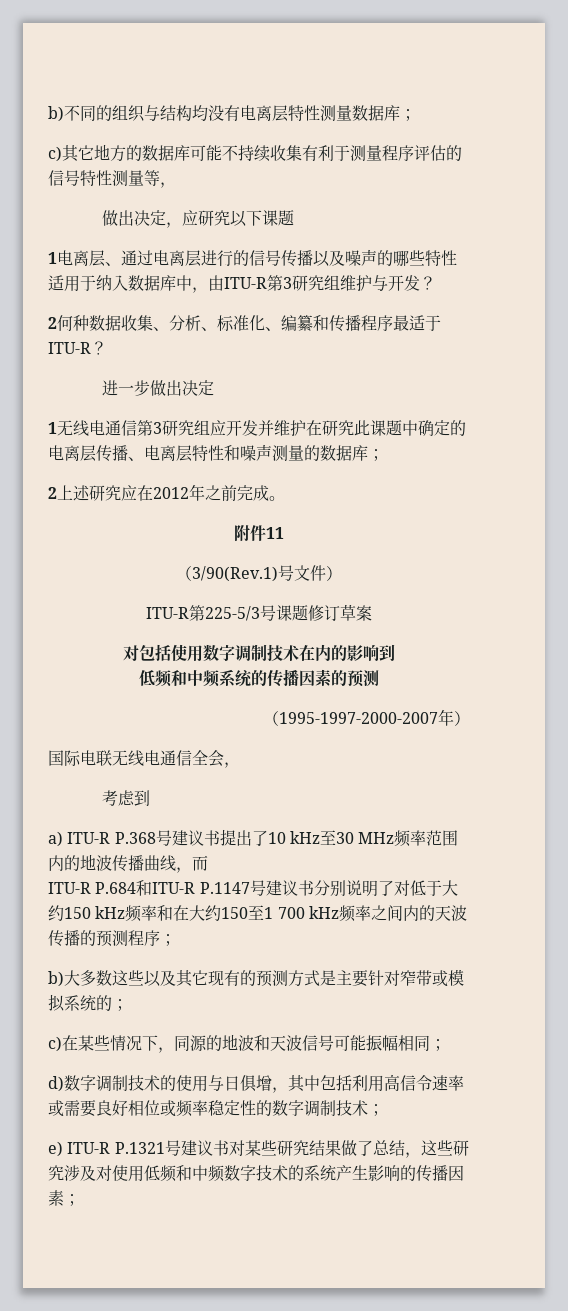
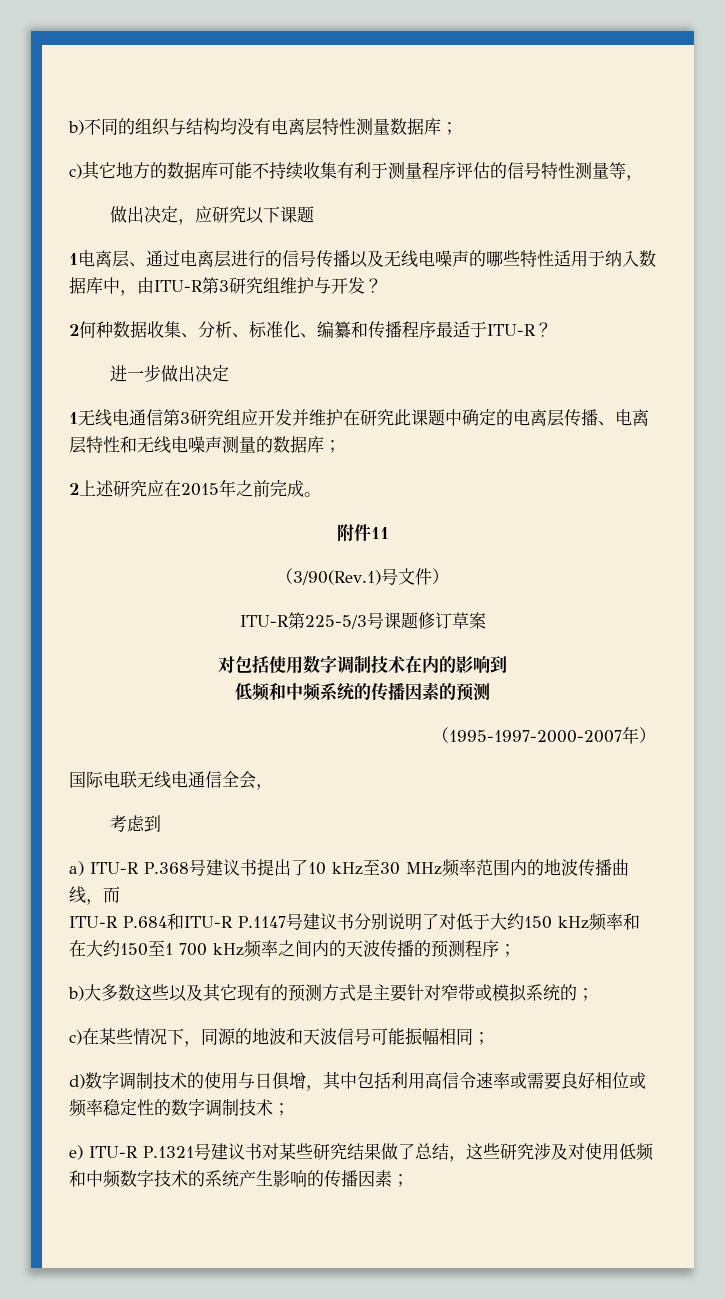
(345, 258) none -> [384,250,435,268] 无线电
(240, 453) none -> [137,436,188,454] 无线电
[153,487,189,499] 2012 -> [181,483,219,496] 2015

